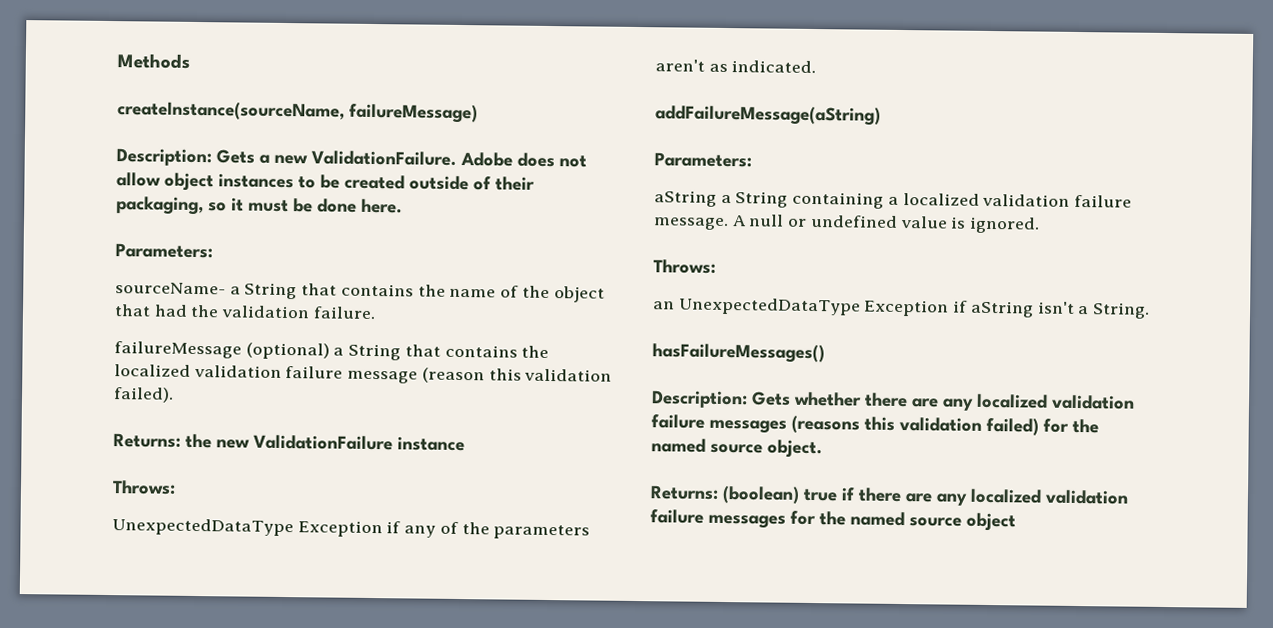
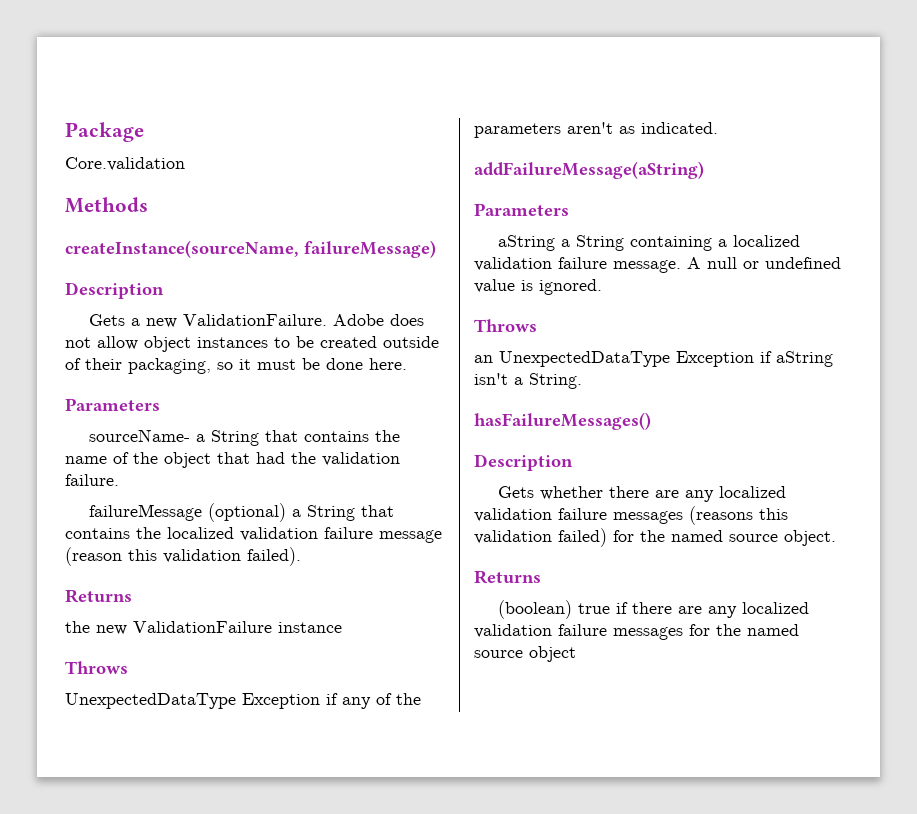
(117, 61) none -> [65,122,144,142] [65,157,185,171] Package // Core.validation //
[116,148,212,167] Description: -> [65,282,164,299] Description //
[115,243,213,259] Parameters: -> [65,398,160,411] Parameters
[113,433,181,448] Returns: -> [65,589,132,603] Returns //
[112,480,176,495] Throws: -> [65,661,128,674] Throws
[654,152,752,168] Parameters: -> [474,203,569,216] Parameters
[653,259,716,274] Throws: -> [474,319,537,332] Throws
[651,390,748,409] Description: -> [474,454,573,471] Description //
[650,485,719,500] Returns: -> [474,570,541,584] Returns //

